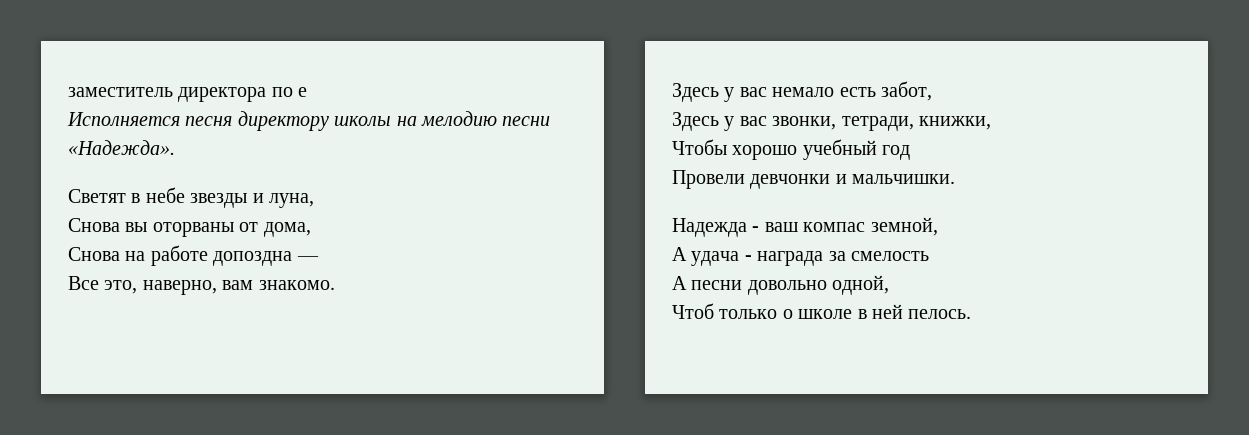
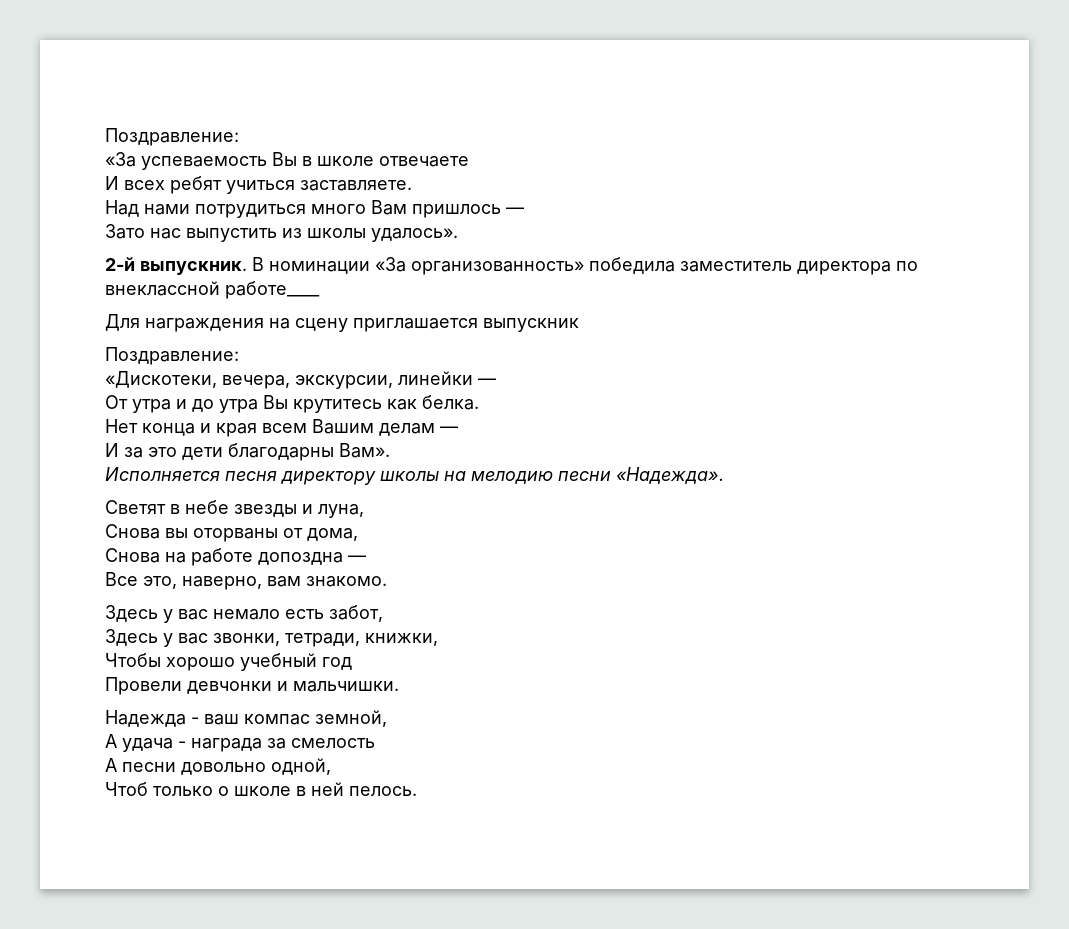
[68,87,308,102] заместитель директора по е -> [105,128,239,146] [105,152,469,170] [105,176,412,194] [105,200,524,218] [105,224,458,242] [105,257,918,275] [105,281,320,299] [105,314,579,332] [105,347,239,365] [105,371,496,389] [105,395,479,413] [105,419,458,437] [105,443,390,461] Поздравление: // «За успеваемость Вы в школе отвечаете // И всех ребят учиться заставляете. // Над нами потрудиться много Вам пришлось — // Зато нас выпустить из школы удалось». // 2-й выпускник. В номинации «За организованность» победила заместитель директора по внеклассной работе____ // Для награждения на сцену приглашается выпускник // Поздравление: // «Дискотеки, вечера, экскурсии, линейки — // От утра и до утра Вы крутитесь как белка. // Нет конца и края всем Вашим делам — // И за это дети благодарны Вам».

